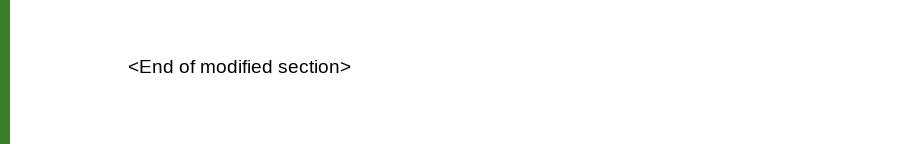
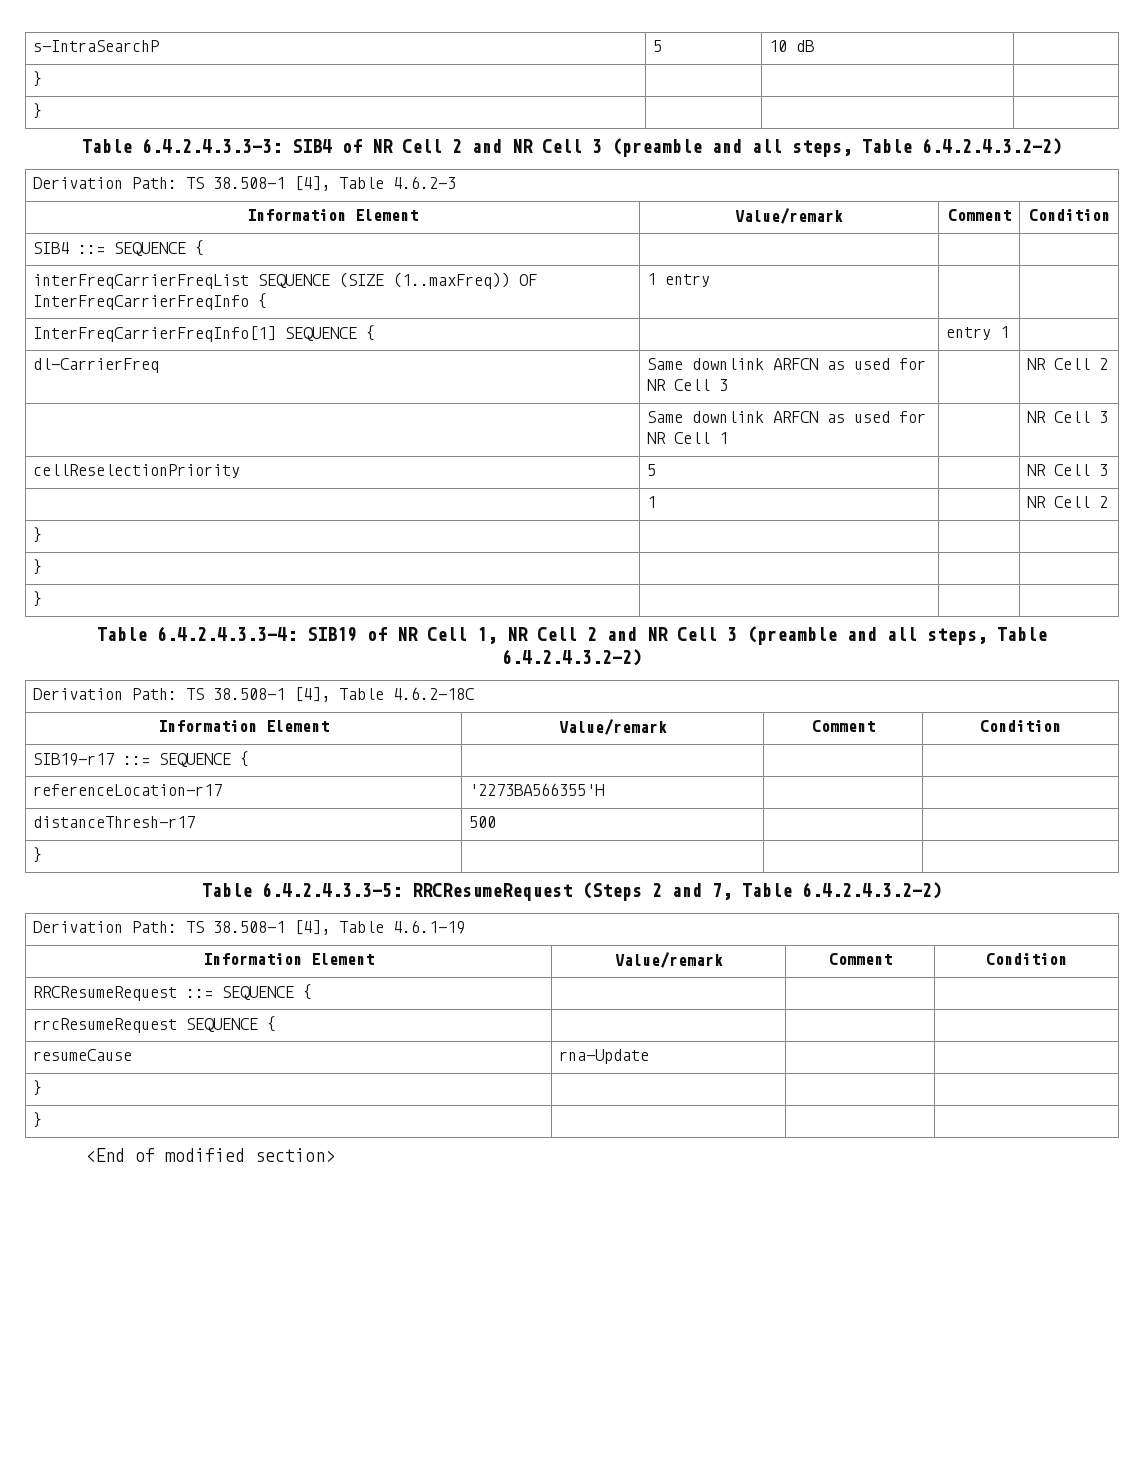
(127, 66) none -> [33,40,160,52] [653,40,663,52] [769,40,815,52] [33,71,43,87] [33,103,43,119] [82,138,1062,157] [33,176,457,191] [246,209,418,221] [735,208,843,224] [947,209,1011,221] [1028,209,1110,221] [33,240,205,256] [33,272,538,289] [33,293,268,310] [647,273,711,287] [33,325,376,342] [946,326,1010,340] [33,358,160,373] [647,358,927,370] [647,379,729,391] [1027,358,1109,370] [647,411,927,423] [647,432,729,444] [1027,411,1109,423] [33,464,241,478] [647,464,657,476] [1027,464,1109,476] [647,496,657,508] [1027,496,1109,508] [33,527,43,543] [33,559,43,575] [33,591,43,607] [97,626,1047,645] [502,649,642,666] [33,687,475,702] [158,720,329,732] [558,719,667,735] [811,720,875,732] [980,720,1061,732] [33,751,250,767] [33,784,223,796] [469,783,605,796] [33,816,196,828] [469,816,497,828] [33,847,43,863] [202,882,942,901] [33,920,466,935] [203,953,375,965] [614,952,723,968] [828,953,892,965] [986,953,1067,965] [33,984,313,1001] [33,1016,277,1033] [33,1049,133,1061] [559,1049,650,1064] [33,1080,43,1096] [33,1112,43,1128] s-IntraSearchP | 5 | 10 dB | // } | | | // } | | | // Table 6.4.2.4.3.3-3: SIB4 of NR Cell 2 and NR Cell 3 (preamble and all steps, Table 6.4.2.4.3.2-2) // Derivation Path: TS 38.508-1 [4], Table 4.6.2-3 // Information Element | Value/remark | Comment | Condition // SIB4 ::= SEQUENCE { | | | // interFreqCarrierFreqList SEQUENCE (SIZE (1..maxFreq)) OF InterFreqCarrierFreqInfo { | 1 entry | | // InterFreqCarrierFreqInfo[1] SEQUENCE { | | entry 1 | // dl-CarrierFreq | Same downlink ARFCN as used for NR Cell 3 | | NR Cell 2 // | Same downlink ARFCN as used for NR Cell 1 | | NR Cell 3 // cellReselectionPriority | 5 | | NR Cell 3 // | 1 | | NR Cell 2 // } | | | // } | | | // } | | | // Table 6.4.2.4.3.3-4: SIB19 of NR Cell 1, NR Cell 2 and NR Cell 3 (preamble and all steps, Table 6.4.2.4.3.2-2) // Derivation Path: TS 38.508-1 [4], Table 4.6.2-18C // Information Element | Value/remark | Comment | Condition // SIB19-r17 ::= SEQUENCE { | | | // referenceLocation-r17 | '2273BA566355'H | | // distanceThresh-r17 | 500 | | // } | | | // Table 6.4.2.4.3.3-5: RRCResumeRequest (Steps 2 and 7, Table 6.4.2.4.3.2-2) // Derivation Path: TS 38.508-1 [4], Table 4.6.1-19 // Information Element | Value/remark | Comment | Condition // RRCResumeRequest ::= SEQUENCE { | | | // rrcResumeRequest SEQUENCE { | | | // resumeCause | rna-Update | | // } | | | // } | | | //

